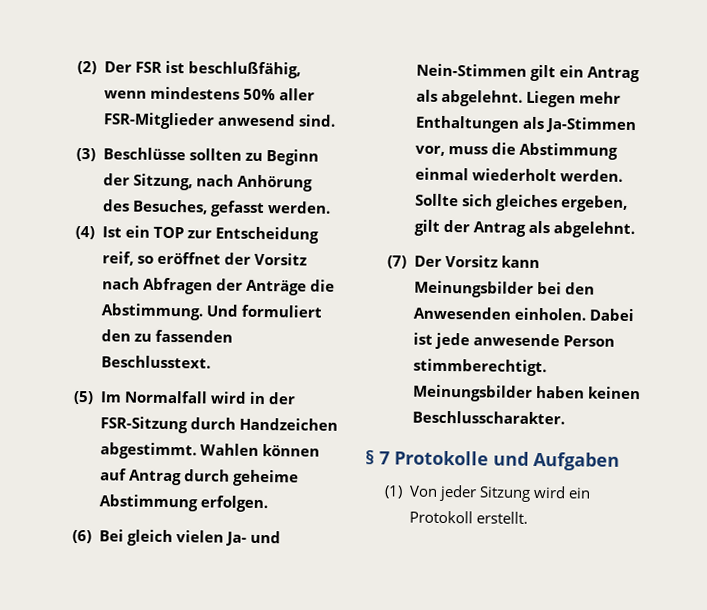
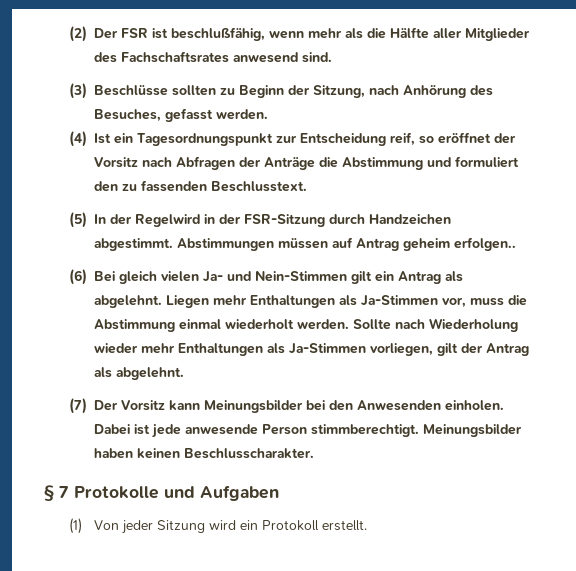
[149,86,316,101] [102,112,215,130] mindestens 50% aller FSR-Mitglieder -> [308,27,531,41] [94,51,230,63] mehr als die Hälfte aller Mitglieder des Fachschaftsrates
[153,226,185,239] TOP -> [137,133,274,146] Tagesordnungspunkt
[100,303,238,321] Abstimmung. Und -> [342,157,452,170] Abstimmung und
[99,390,248,404] Im Normalfall wird -> [94,214,201,227] In der Regelwird
[199,443,321,457] [99,468,300,487] [98,494,268,513] Wahlen können auf Antrag durch geheime Abstimmung erfolgen. -> [177,237,517,251] Abstimmungen müssen auf Antrag geheim erfolgen..
[461,194,629,212] sich gleiches ergeben, -> [395,318,519,332] [94,343,434,356] nach Wiederholung wieder mehr Enthaltungen als Ja-Stimmen vorliegen,

